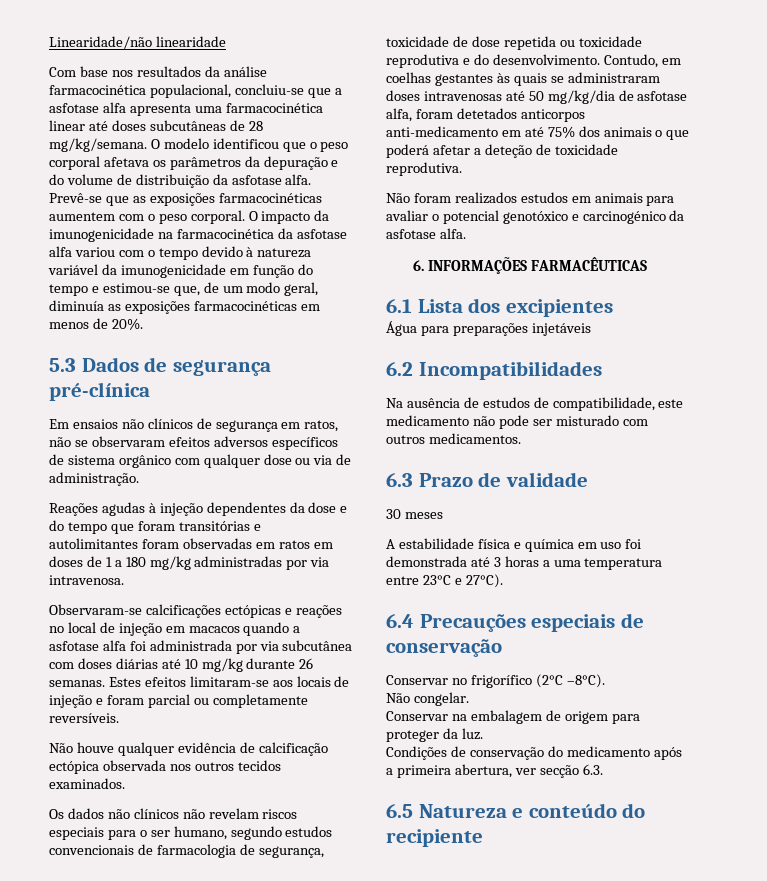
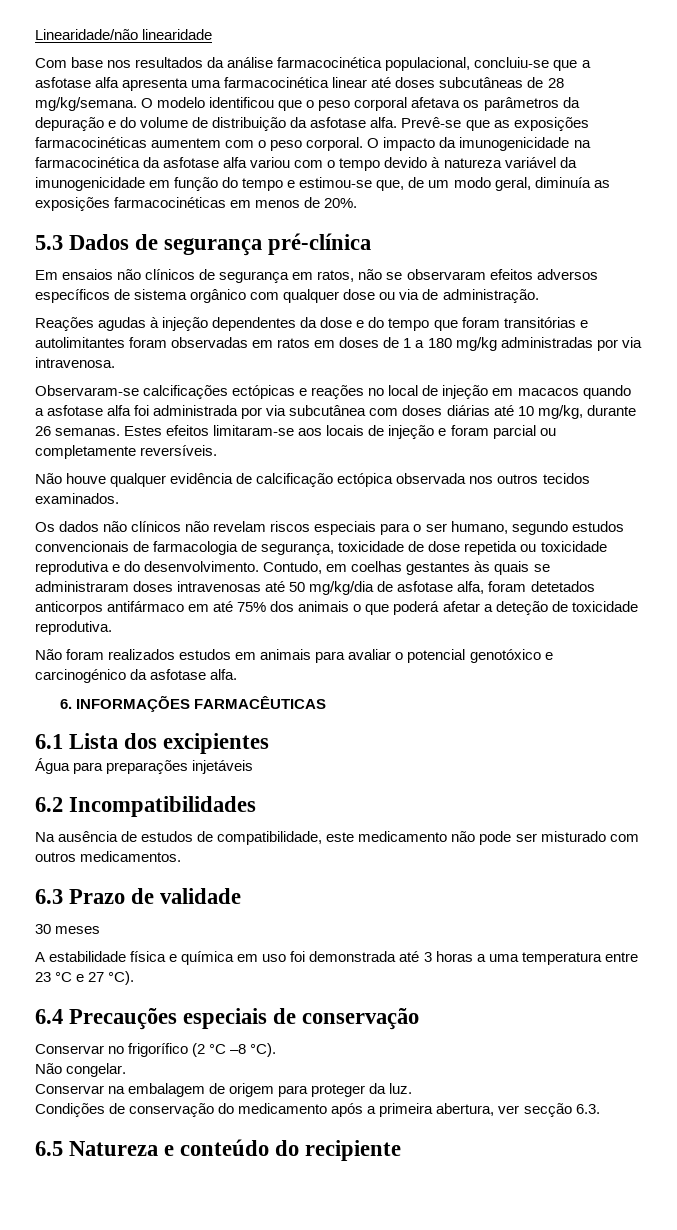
[201,658,243,672] mg/kg -> [537,405,583,419] mg/kg,
[386,126,498,137] anti-medicamento -> [107,601,185,612] antifármaco
[422,574,503,588] 23°C e 27°C). -> [35,971,135,985] 23 °C e 27 °C).
[535,674,605,688] (2°C –8°C). -> [192,1043,277,1057] (2 °C –8 °C).

